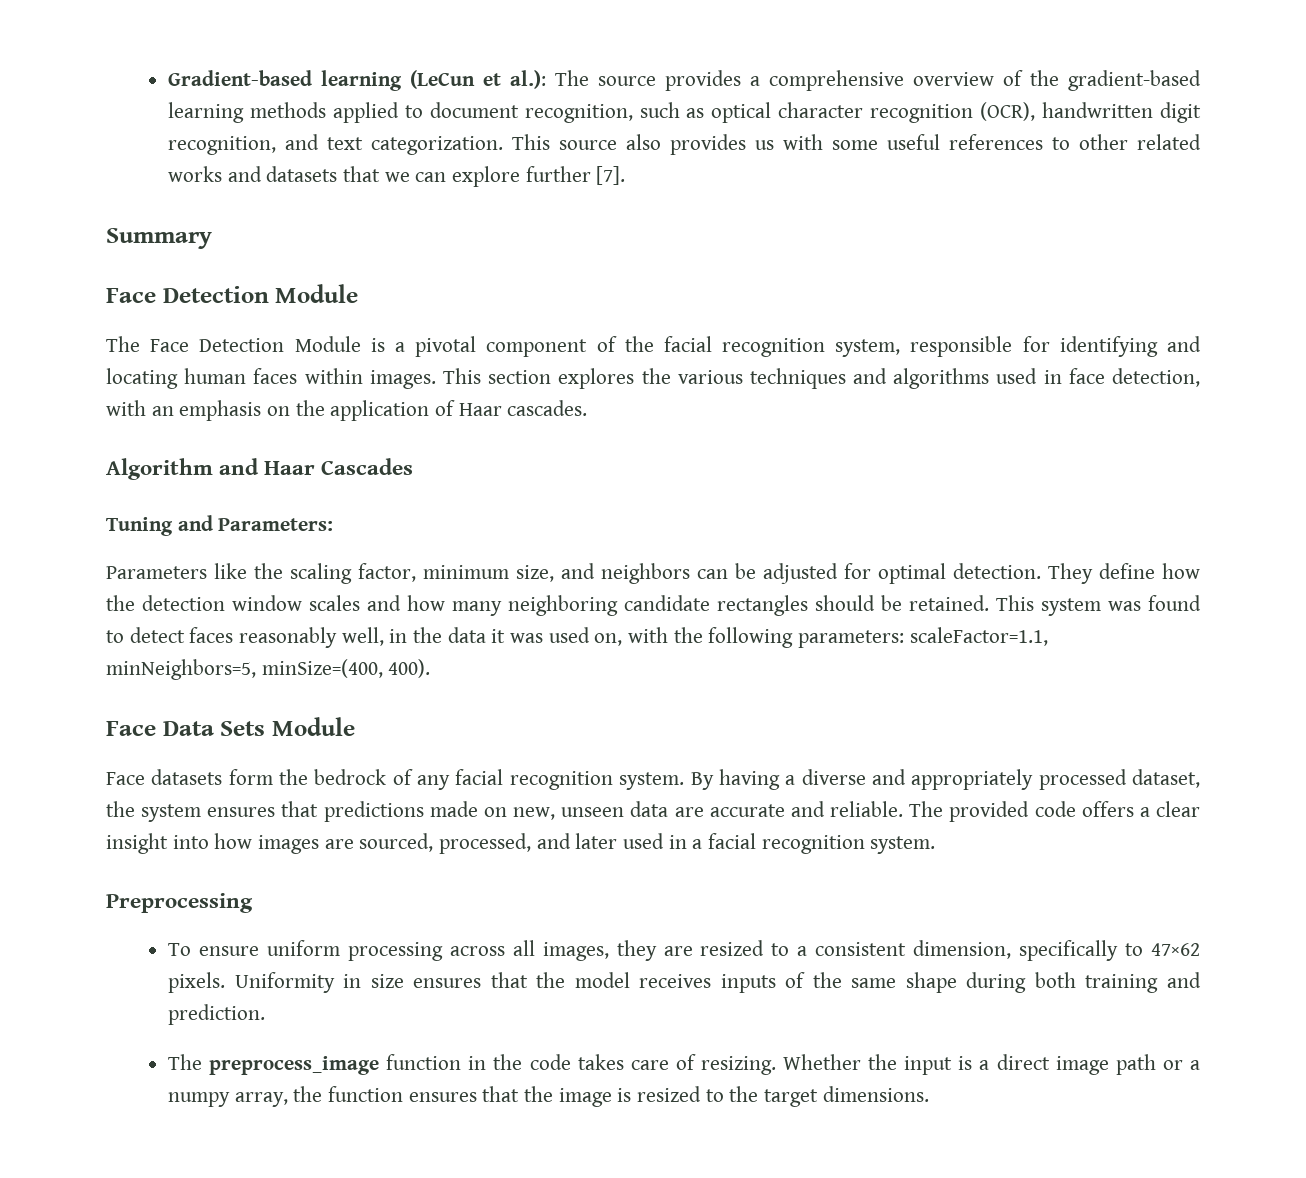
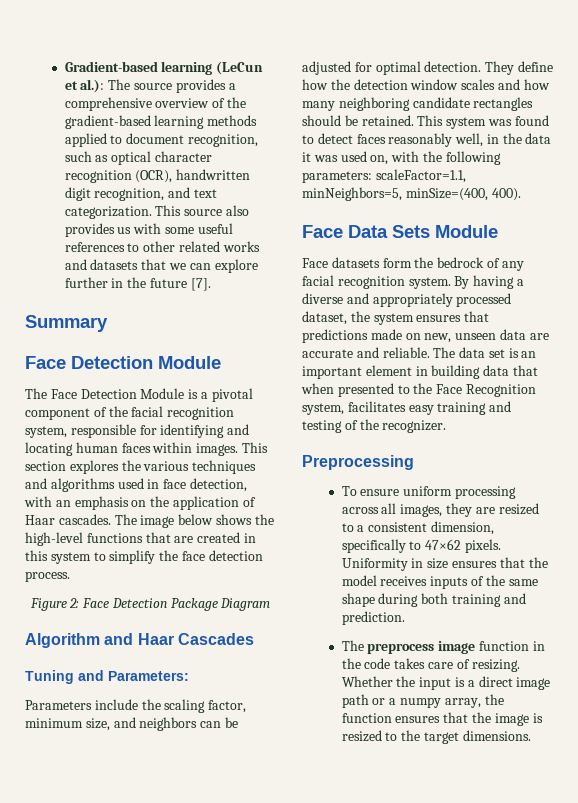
(591, 174) none -> [111,277,187,288] in the future
(588, 408) none -> [114,514,274,528] [25,532,256,546] [25,550,263,564] [25,571,70,582] [29,598,271,611] The image below shows the high-level functions that are created in this system to simplify the face detection process. // Figure 2: Face Detection Package Diagram
[214,563,247,579] like -> [94,699,138,710] include
[949,801,1200,822] [106,833,936,854] provided code offers a clear insight into how images are sourced, processed, and later used in a facial recognition system. -> [459,347,537,358] [302,365,538,379] [301,383,536,397] [302,401,512,415] [302,419,447,433] data set is an important element in building data that when presented to the Face Recognition system, facilitates easy training and testing of the recognizer.
[209,1056,380,1075] preprocess_image -> [367,641,476,654] preprocess image

